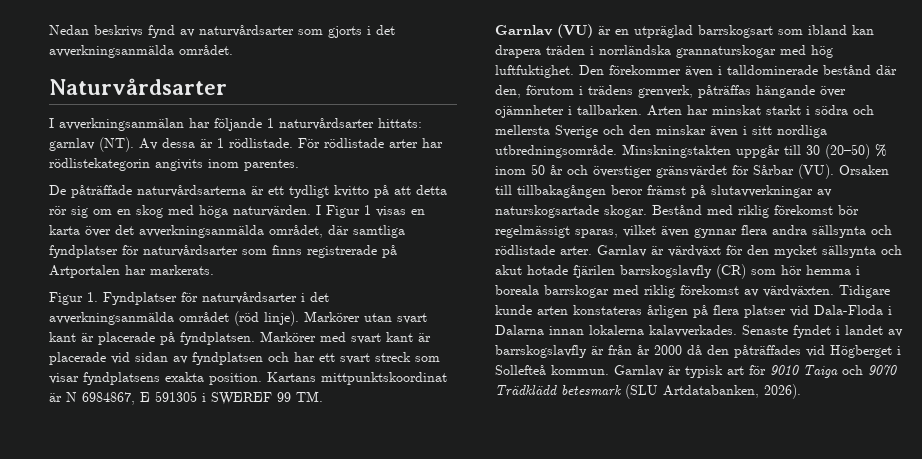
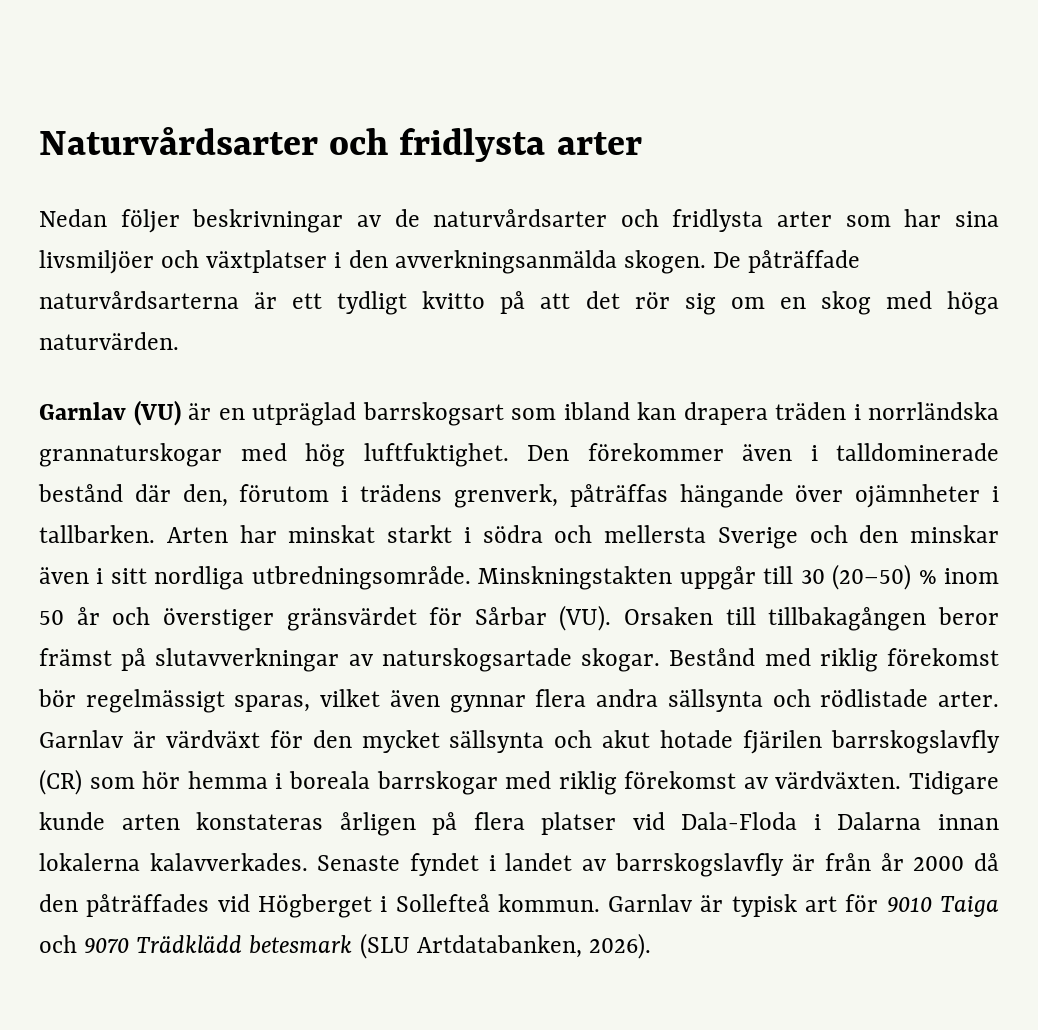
[49,25,395,38] [49,45,233,58] [49,78,227,95] [49,118,422,131] [49,137,443,152] [49,158,299,171] Nedan beskrivs fynd av naturvårdsarter som gjorts i det avverkningsanmälda området. // Naturvårdsarter // I avverkningsanmälan har följande 1 naturvårdsarter hittats: garnlav (NT). Av dessa är 1 rödlistade. För rödlistade arter har rödlistekategorin angivits inom parentes. // -> [39,127,642,162] [39,209,999,233] [39,250,706,274] Naturvårdsarter och fridlysta arter // Nedan följer beskrivningar av de naturvårdsarter och fridlysta arter som har sina livsmiljöer och växtplatser i den avverkningsanmälda skogen.
[416,185,447,195] detta -> [585,291,620,309] det
[316,205,425,218] [49,225,405,238] [49,245,397,258] [49,265,214,278] [49,292,329,305] [49,311,427,326] [49,331,431,345] [49,352,440,365] [49,372,447,385] [49,391,323,405] I Figur 1 visas en karta över det avverkningsanmälda området, där samtliga fyndplatser för naturvårdsarter som finns registrerade på Artportalen har markerats. // Figur 1. Fyndplatser för naturvårdsarter i det avverkningsanmälda området (röd linje). Markörer utan svart kant är placerade på fyndplatsen. Markörer med svart kant är placerade vid sidan av fyndplatsen och har ett svart streck som visar fyndplatsens exakta position. Kartans mittpunktskoordinat är N 6984867, E 591305 i SWEREF 99 TM. -> (179, 341) none

